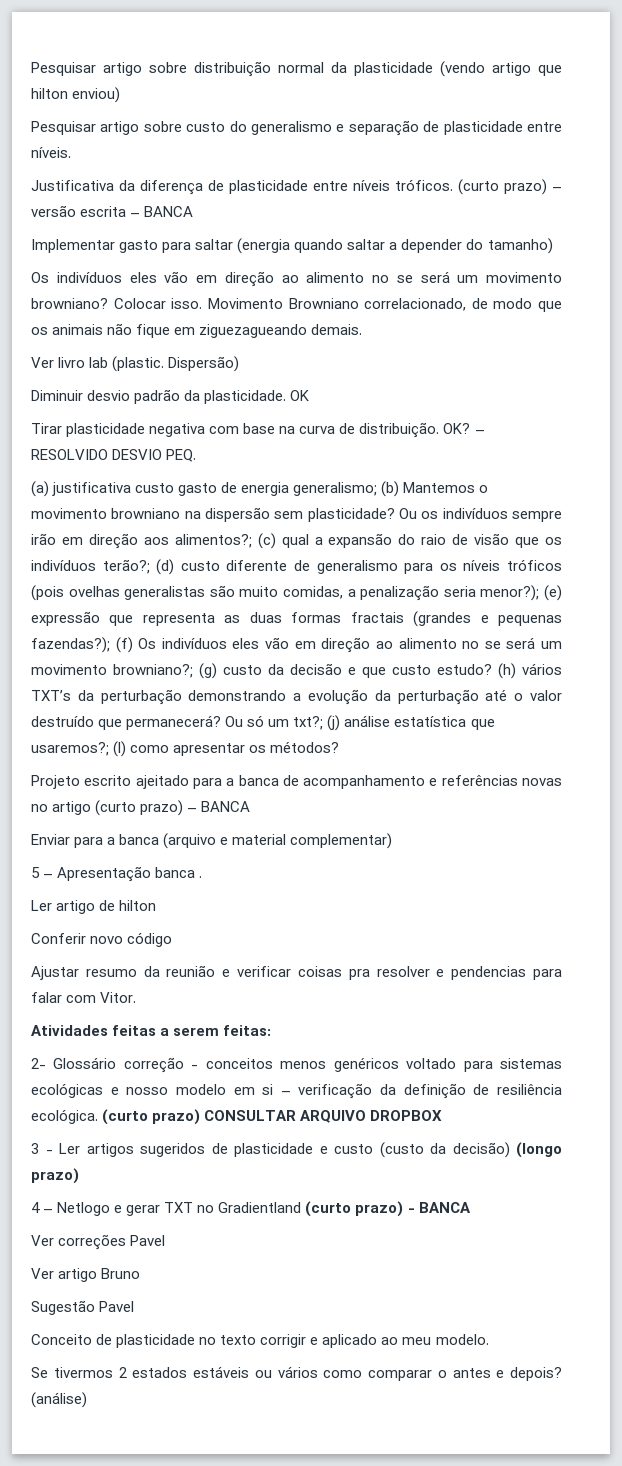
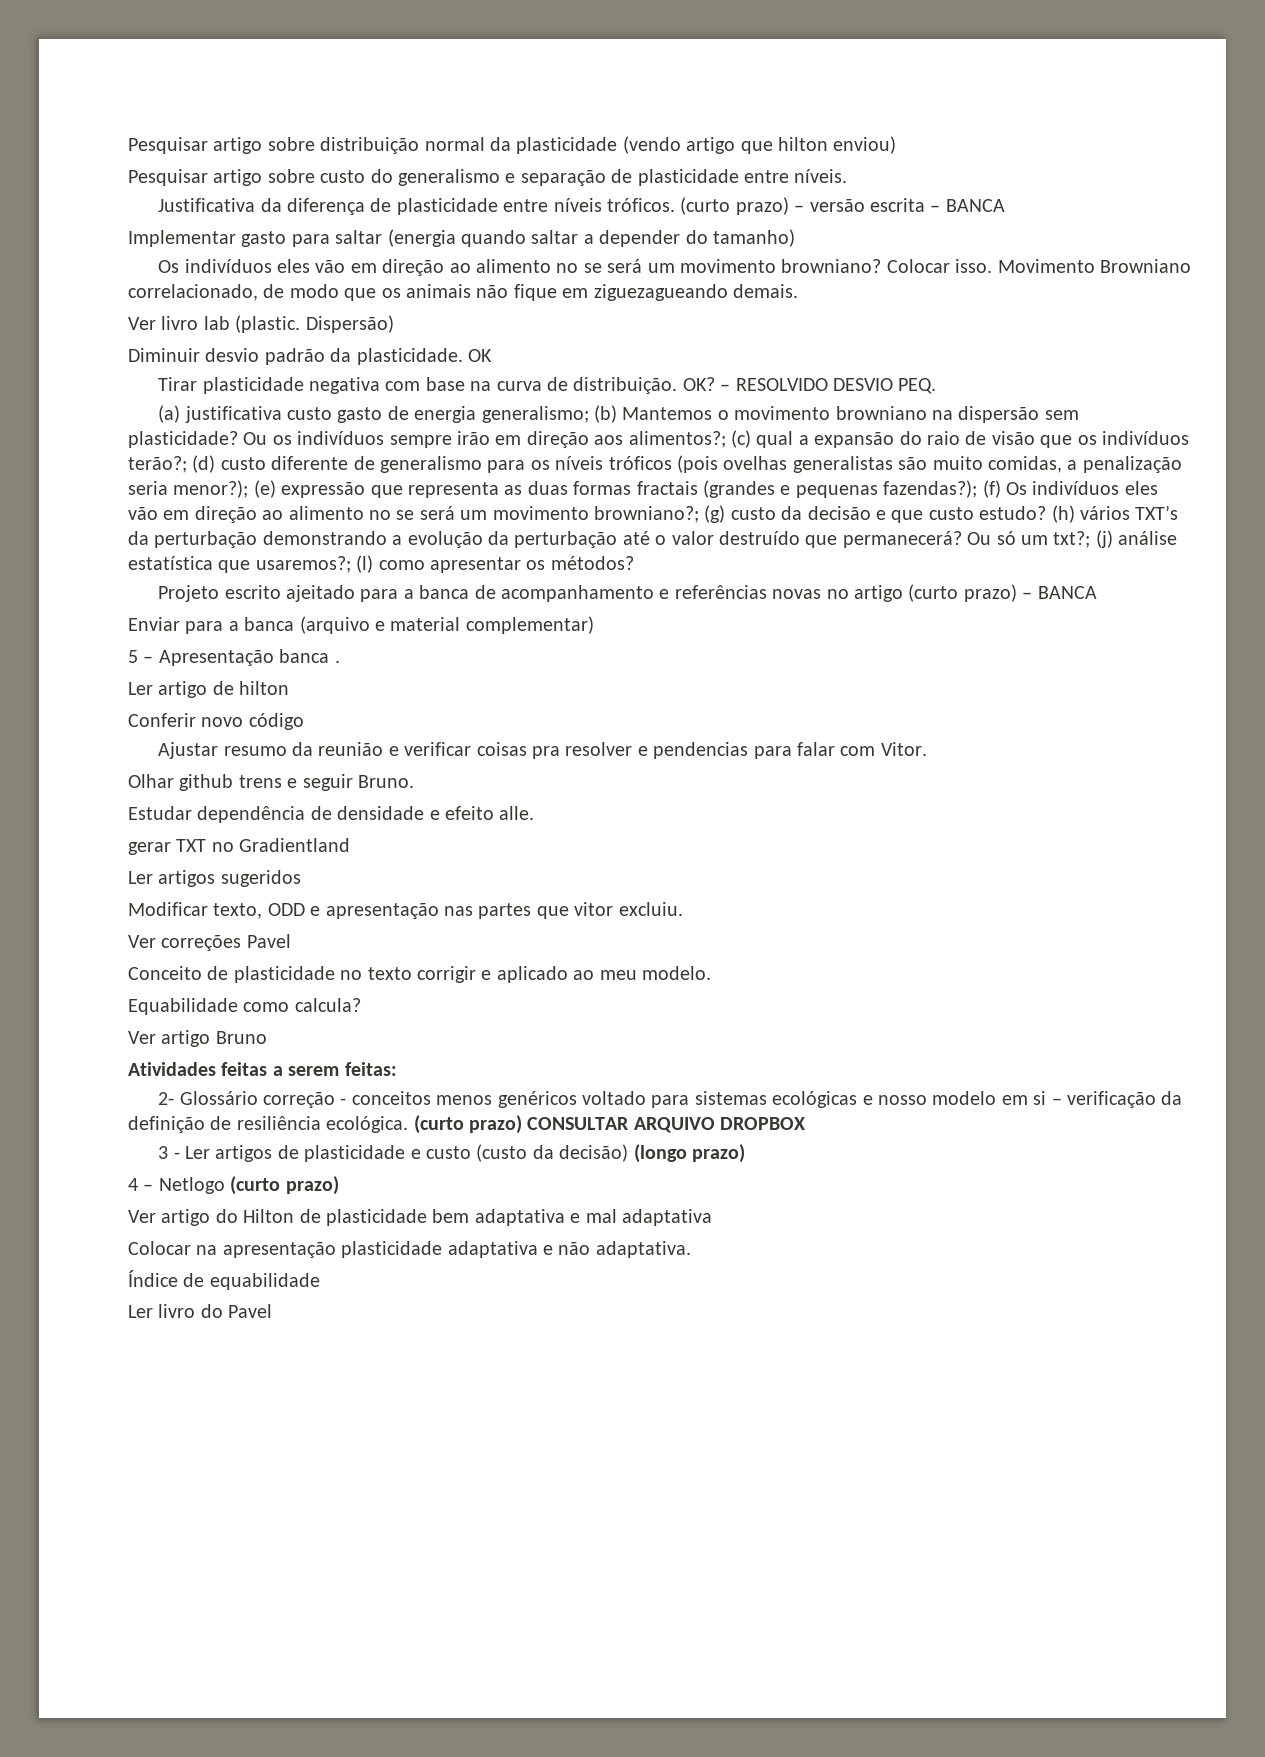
(137, 997) none -> [128,774,414,791] [128,806,535,823] [128,838,351,855] [128,870,301,887] [128,902,683,919] [128,934,291,951] [128,966,711,983] [128,998,361,1015] [128,1030,267,1047] // Olhar github trens e seguir Bruno. // Estudar dependência de densidade e efeito alle. // gerar TXT no Gradientland // Ler artigos sugeridos // Modificar texto, ODD e apresentação nas partes que vitor excluiu. // Ver correções Pavel // Conceito de plasticidade no texto corrigir e aplicado ao meu modelo. // Equabilidade como calcula? // Ver artigo Bruno
[140,1143,205,1157] sugeridos -> (273, 1153) none
[114,1201,471,1217] [31,1234,166,1250] [31,1268,141,1282] [31,1300,135,1315] [31,1334,489,1348] [31,1366,562,1381] [31,1392,87,1408] e gerar TXT no Gradientland (curto prazo) - BANCA // Ver correções Pavel // Ver artigo Bruno // Sugestão Pavel // Conceito de plasticidade no texto corrigir e aplicado ao meu modelo. // Se tivermos 2 estados estáveis ou vários como comparar o antes e depois? (análise) -> [230,1176,339,1195] [128,1209,712,1226] [128,1241,691,1258] [128,1270,320,1290] [128,1304,273,1318] (curto prazo) // Ver artigo do Hilton de plasticidade bem adaptativa e mal adaptativa // Colocar na apresentação plasticidade adaptativa e não adaptativa. // Índice de equabilidade // Ler livro do Pavel

